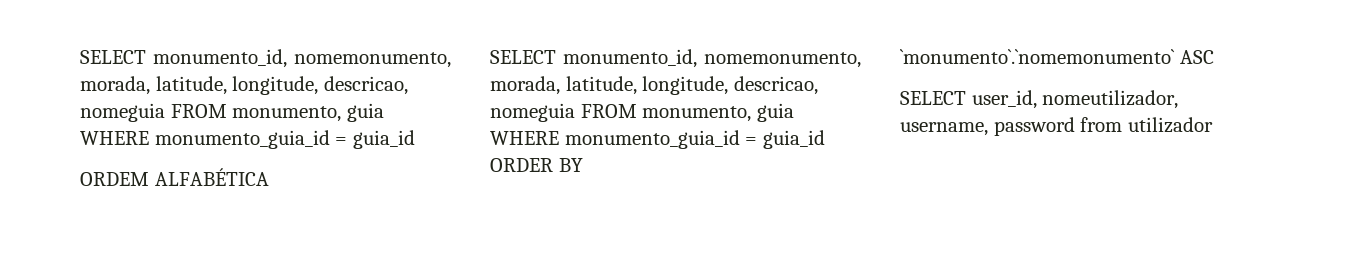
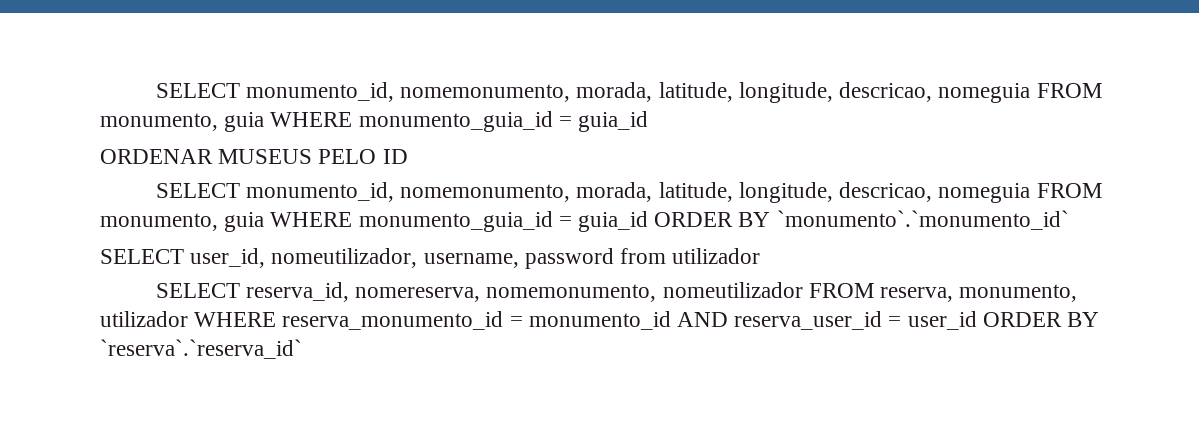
[80,168,269,186] ORDEM ALFABÉTICA -> [100,149,408,164] ORDENAR MUSEUS PELO ID
[900,49,1214,64] `monumento`.`nomemonumento` ASC -> [776,210,1069,230] `monumento`.`monumento_id`
(1213, 125) none -> [155,282,1078,302] [100,311,1100,330] [100,339,302,359] // SELECT reserva_id, nomereserva, nomemonumento, nomeutilizador FROM reserva, monumento, utilizador WHERE reserva_monumento_id = monumento_id AND reserva_user_id = user_id ORDER BY `reserva`.`reserva_id`

